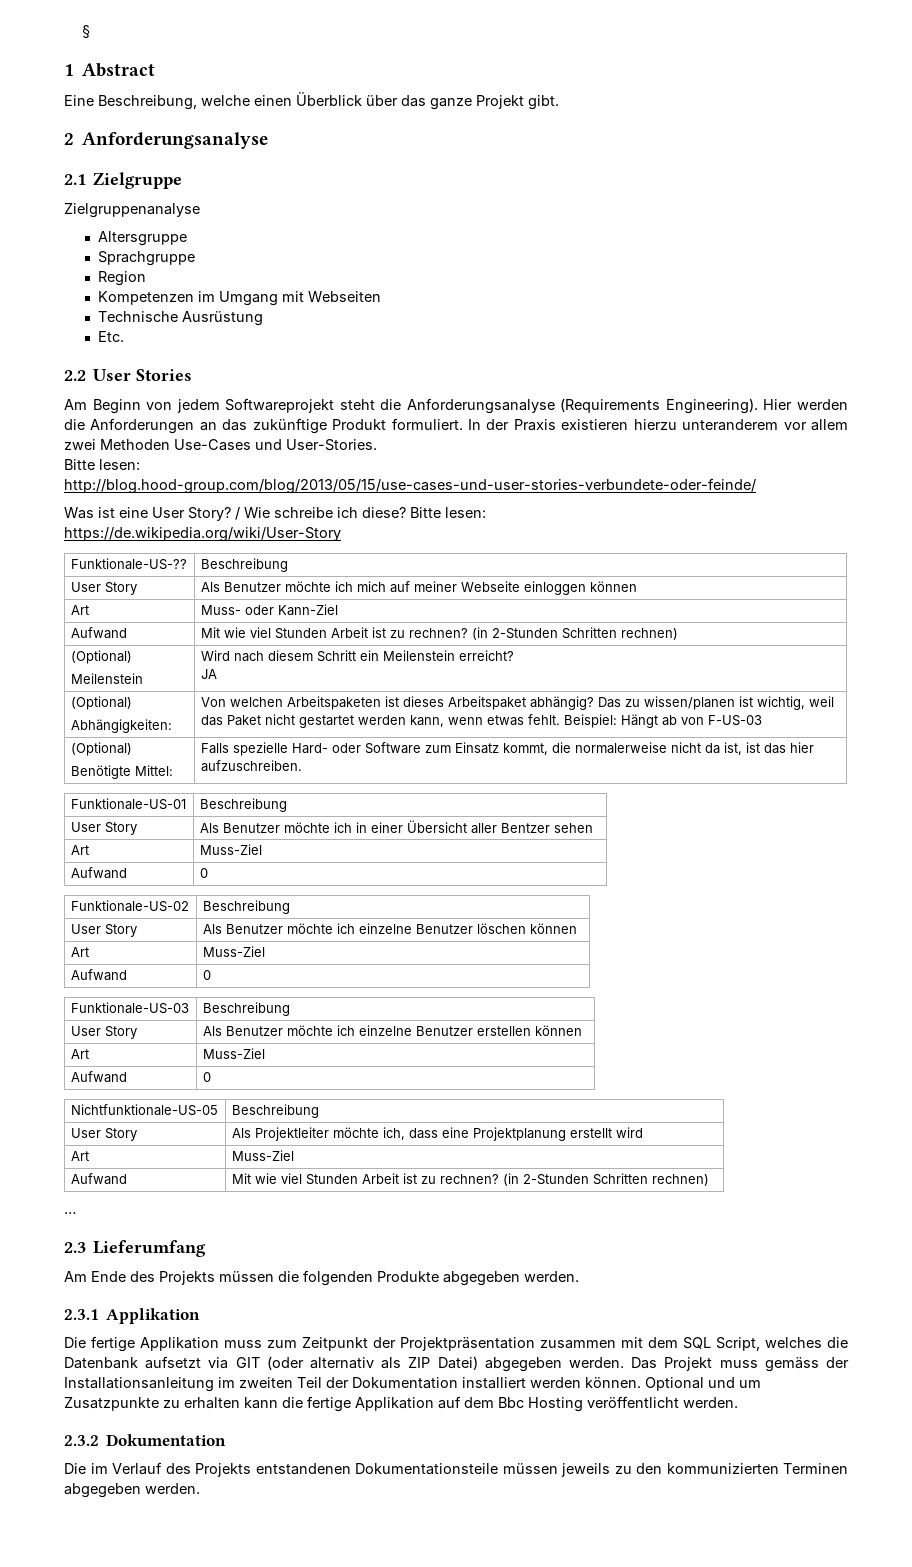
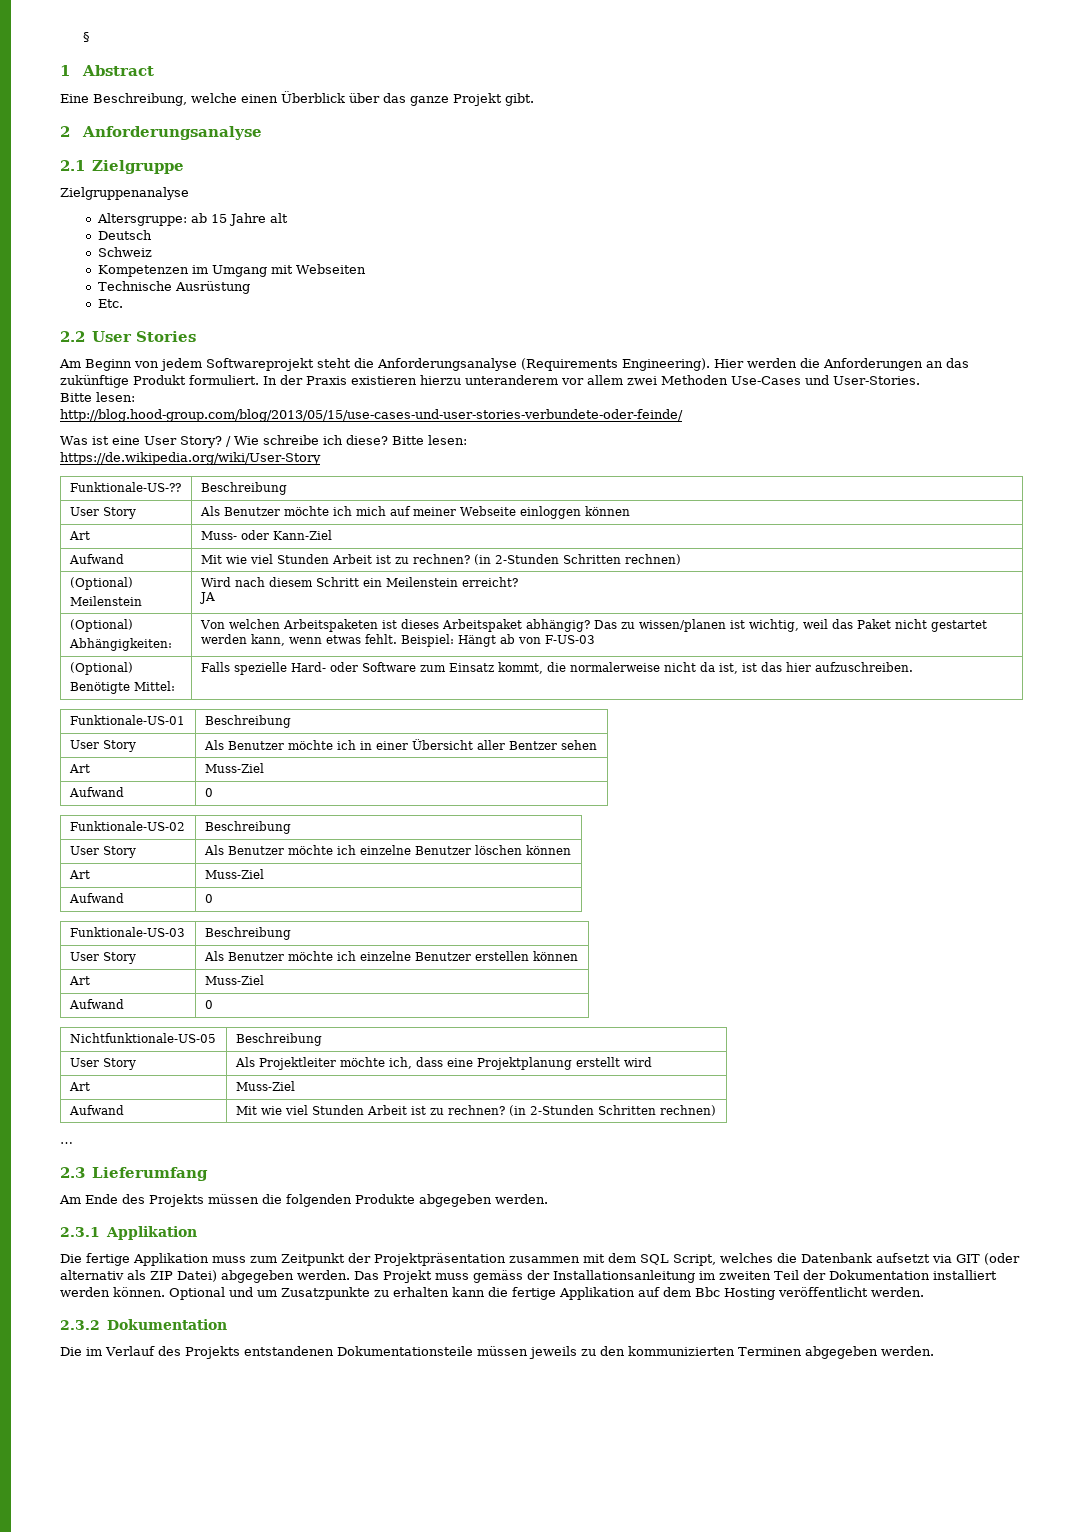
[98,231,188,246] [98,251,196,266] [98,271,147,286] Altersgruppe // Sprachgruppe // Region -> [96,213,288,226] [97,230,152,240] [97,247,152,257] Altersgruppe: ab 15 Jahre alt // Deutsch // Schweiz

